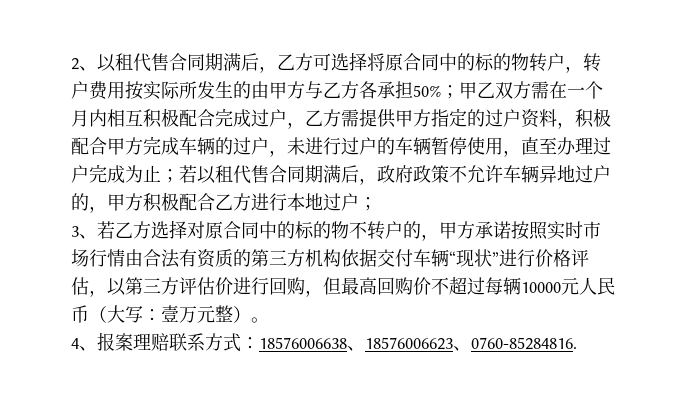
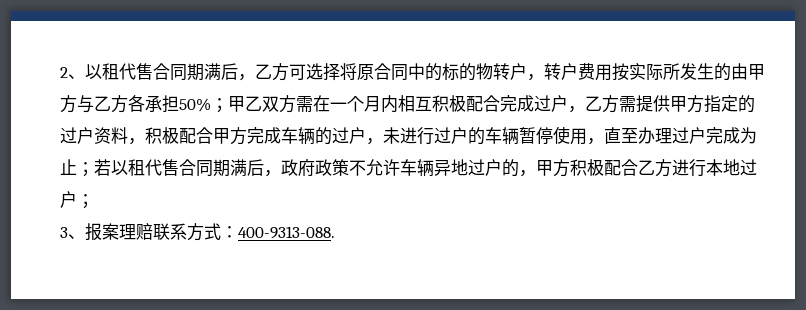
[97,220,601,241] [71,249,589,268] [71,276,615,297] [71,305,269,323] [71,338,97,351] 若乙方选择对原合同中的标的物不转户的，甲方承诺按照实时市场行情由合法有资质的第三方机构依据交付车辆“现状”进行价格评估，以第三方评估价进行回购，但最高回购价不超过每辆10000元人民币（大写：壹万元整）。 // 4、 -> (85, 236) none
[259,337,577,351] 18576006638、18576006623、0760-85284816. -> [238,226,335,239] 400-9313-088.

